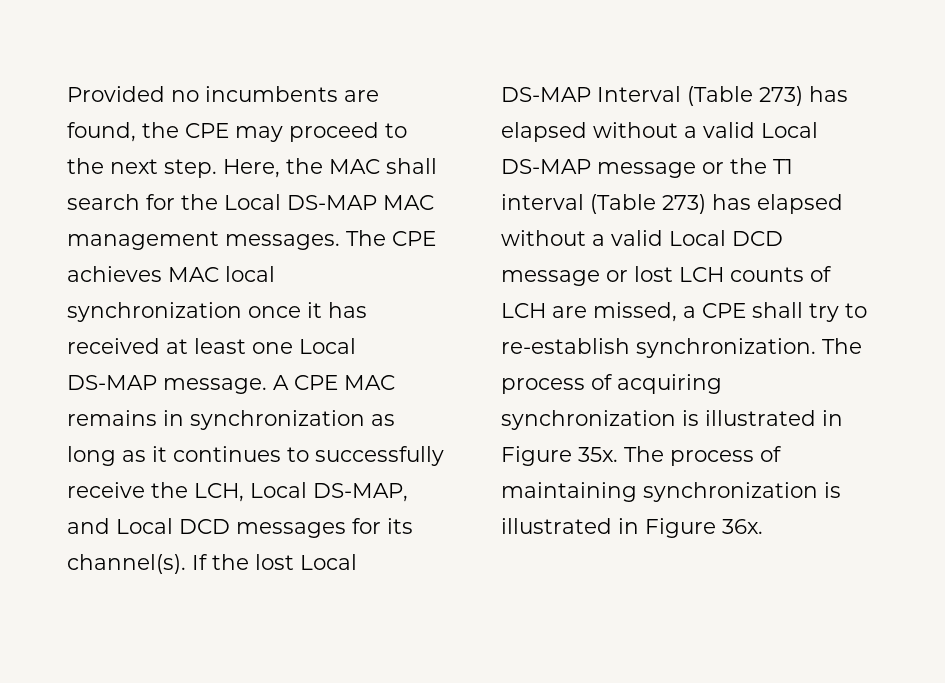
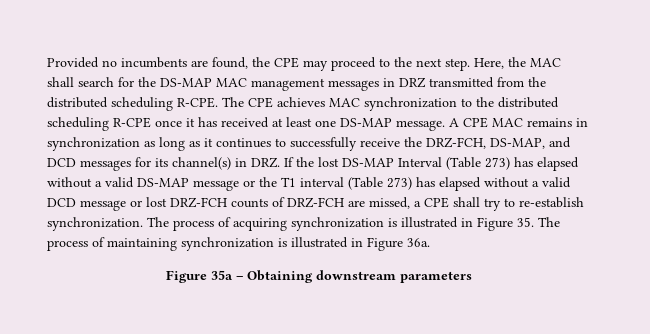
[224,194,281,210] Local -> (156, 82) none
[225,230,436,250] [67,266,275,282] [67,302,242,322] messages. The CPE achieves MAC local synchronization -> [328,77,546,91] [47,97,559,111] [47,117,151,131] messages in DRZ transmitted from the distributed scheduling R-CPE. The CPE achieves MAC synchronization to the distributed scheduling R-CPE
[299,338,356,354] Local -> (336, 123) none
[194,482,307,502] LCH, Local -> [426,137,486,149] DRZ-FCH,
[116,518,173,534] Local -> (571, 142) none
[67,554,186,574] channel(s). -> [172,157,280,170] channel(s) in DRZ.
[300,554,357,570] Local -> (339, 162) none
[761,122,818,138] Local -> (134, 182) none
[669,230,726,246] Local -> (571, 182) none
[679,267,724,282] LCH -> [170,197,227,208] DRZ-FCH
[501,303,546,318] LCH -> [287,197,344,208] DRZ-FCH
[578,447,618,462] 35x. -> [517,217,534,227] 35.
[722,519,763,534] 36x. -> [407,238,430,247] [165,270,472,283] 36a. // Figure 35a – Obtaining downstream parameters

